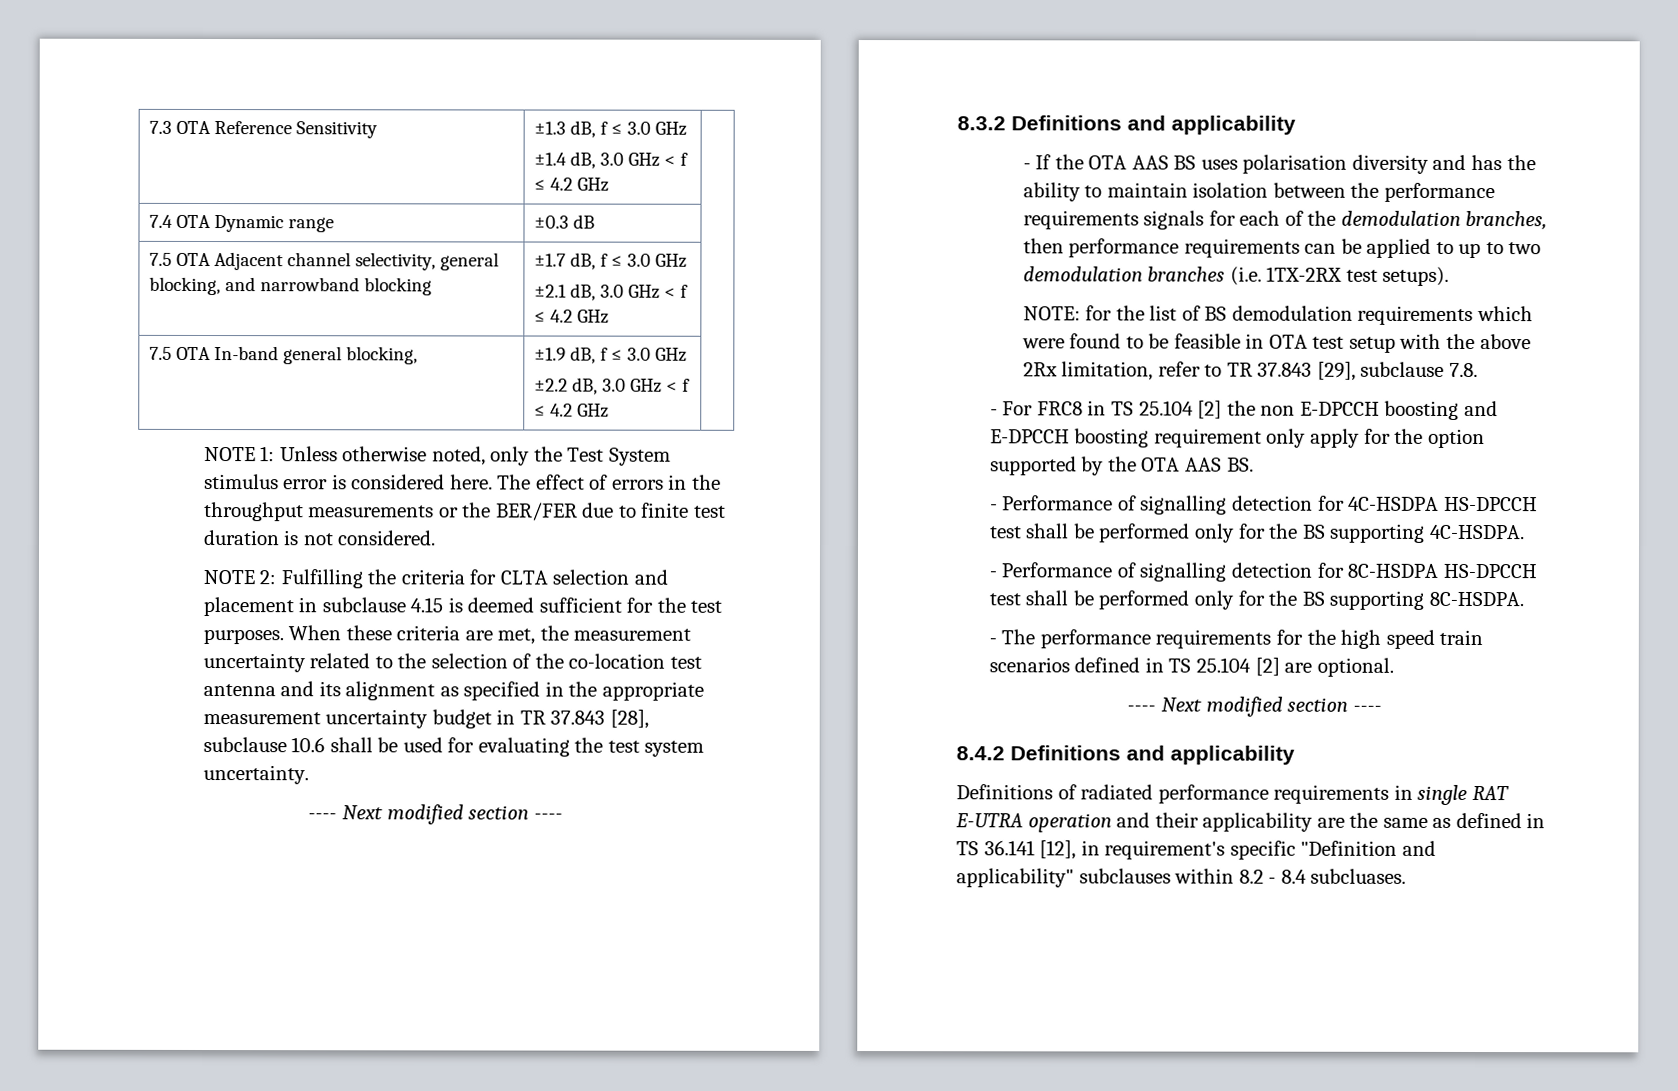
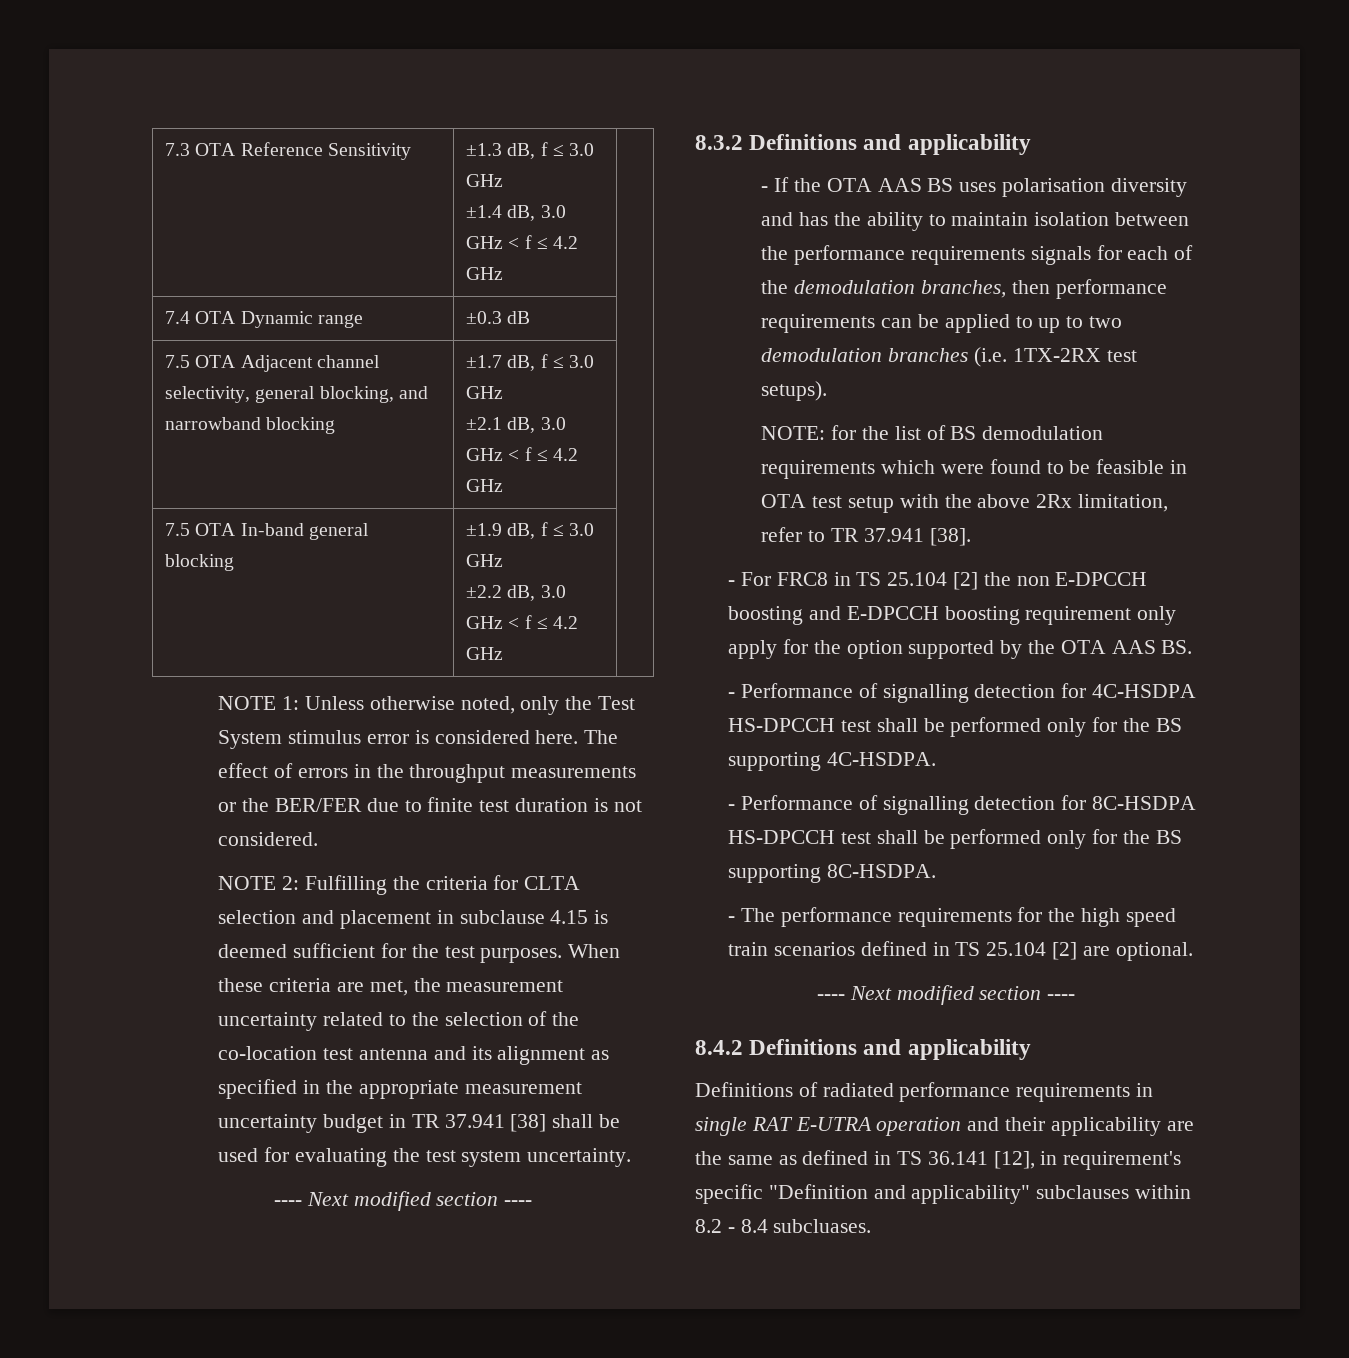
[346,346,419,365] blocking, -> [164,554,234,571] blocking
[550,709,649,729] [202,737,326,753] 37.843 [28], subclause 10.6 -> [444,1114,547,1132] 37.941 [38]
[1257,361,1478,381] 37.843 [29], subclause 7.8. -> [863,528,971,546] 37.941 [38].

